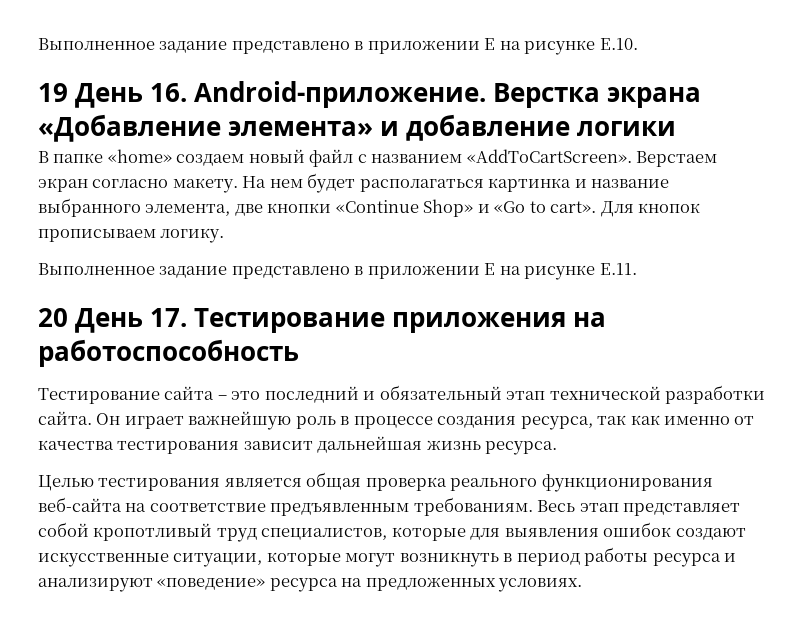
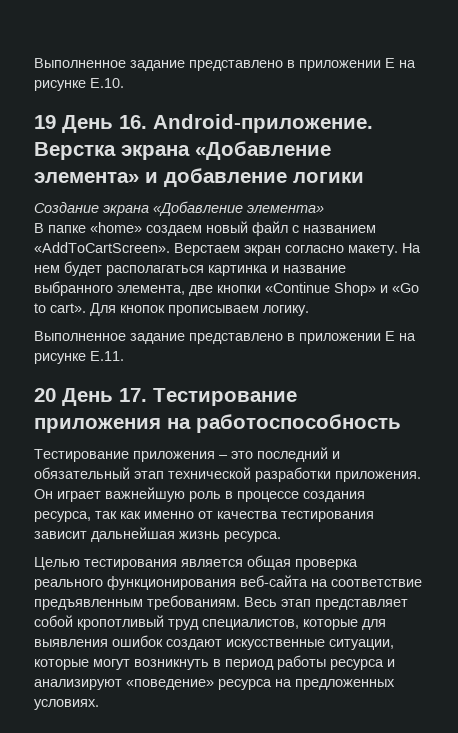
(677, 128) none -> [34,201,324,216] // Создание экрана «Добавление элемента»
[164,386,215,400] сайта -> [133,451,215,462] приложения
[38,411,92,425] сайта. -> [335,471,421,482] приложения.

